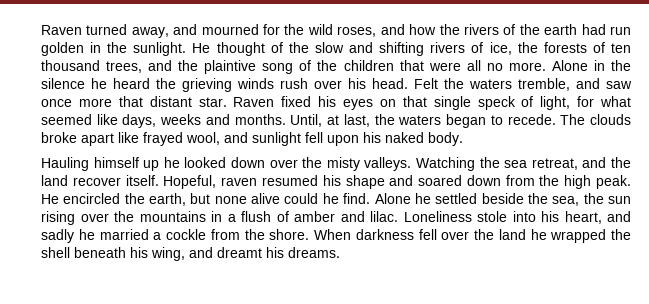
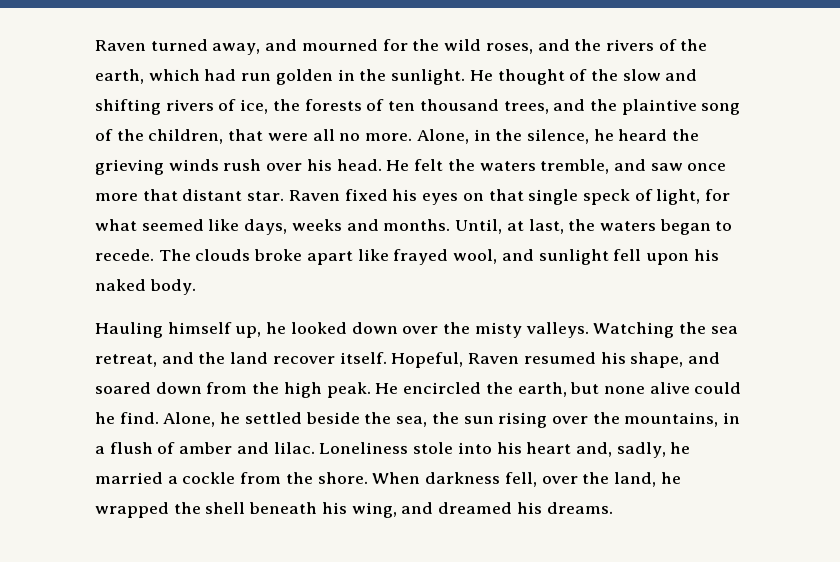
[409,24,437,35] how -> (570, 45) none
[544,24,578,35] earth -> [95,69,200,84] earth, which
[343,60,394,71] children -> [148,129,224,144] children,
[551,60,631,71] [41,78,85,89] Alone in the silence -> [416,129,589,144] Alone, in the silence,
[414,78,438,89] Felt -> [386,159,444,171] He felt
[143,160,160,171] up -> [235,326,262,338] up,
[221,177,258,186] raven -> [468,353,520,364] Raven
[345,175,385,189] shape -> [630,352,684,368] shape,
[374,193,411,204] Alone -> [163,412,216,427] Alone,
[139,211,206,222] mountains -> [624,412,719,427] mountains,
[564,211,631,224] [41,229,74,243] heart, and sadly -> [526,442,666,458] heart and, sadly,
[418,229,526,240] fell over the land -> [504,472,656,487] fell, over the land,
[217,247,262,258] dreamt -> [438,502,513,514] dreamed

